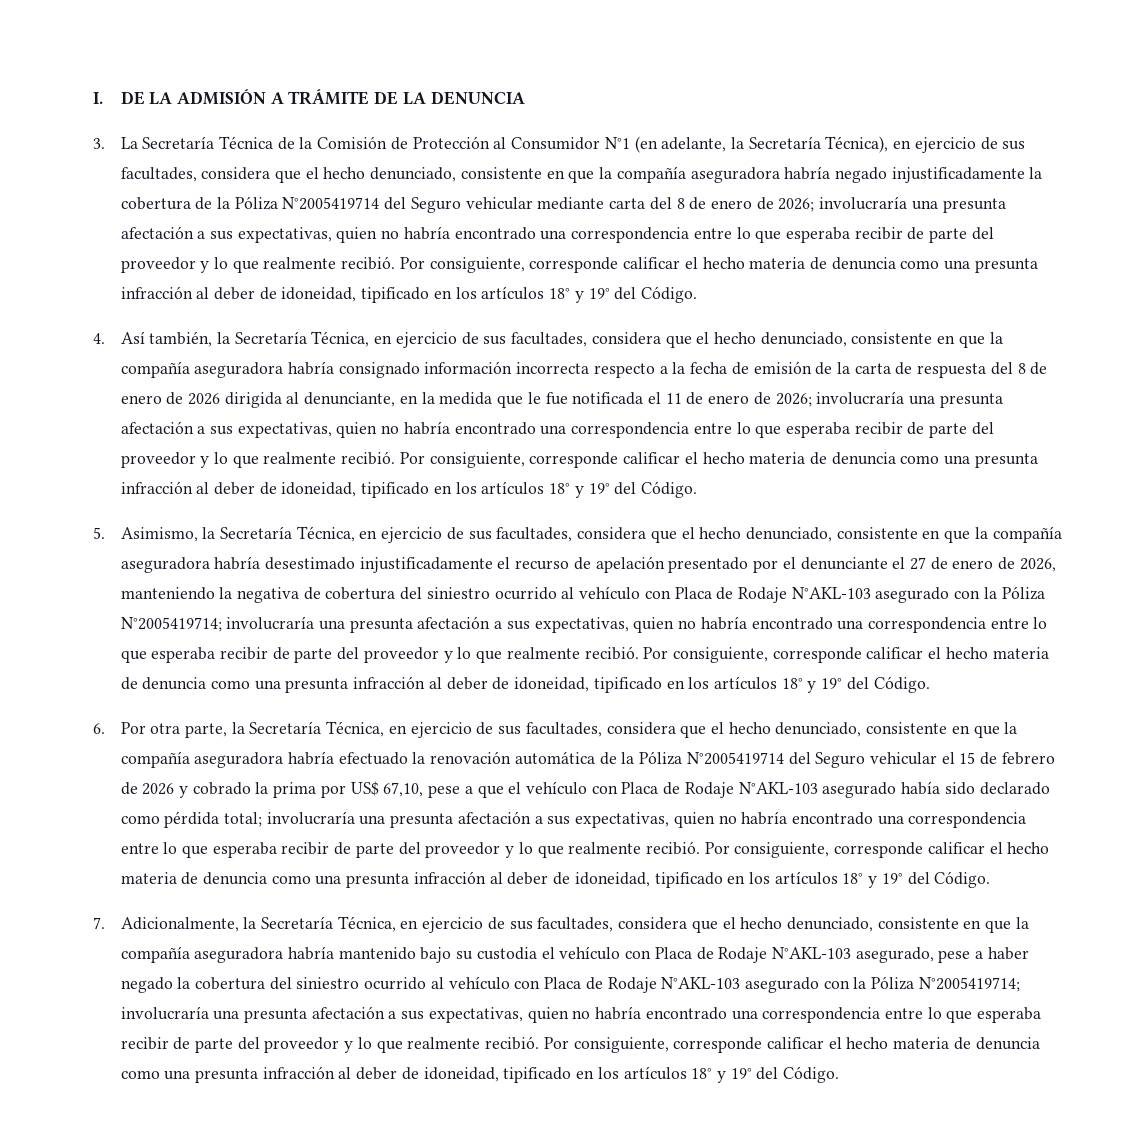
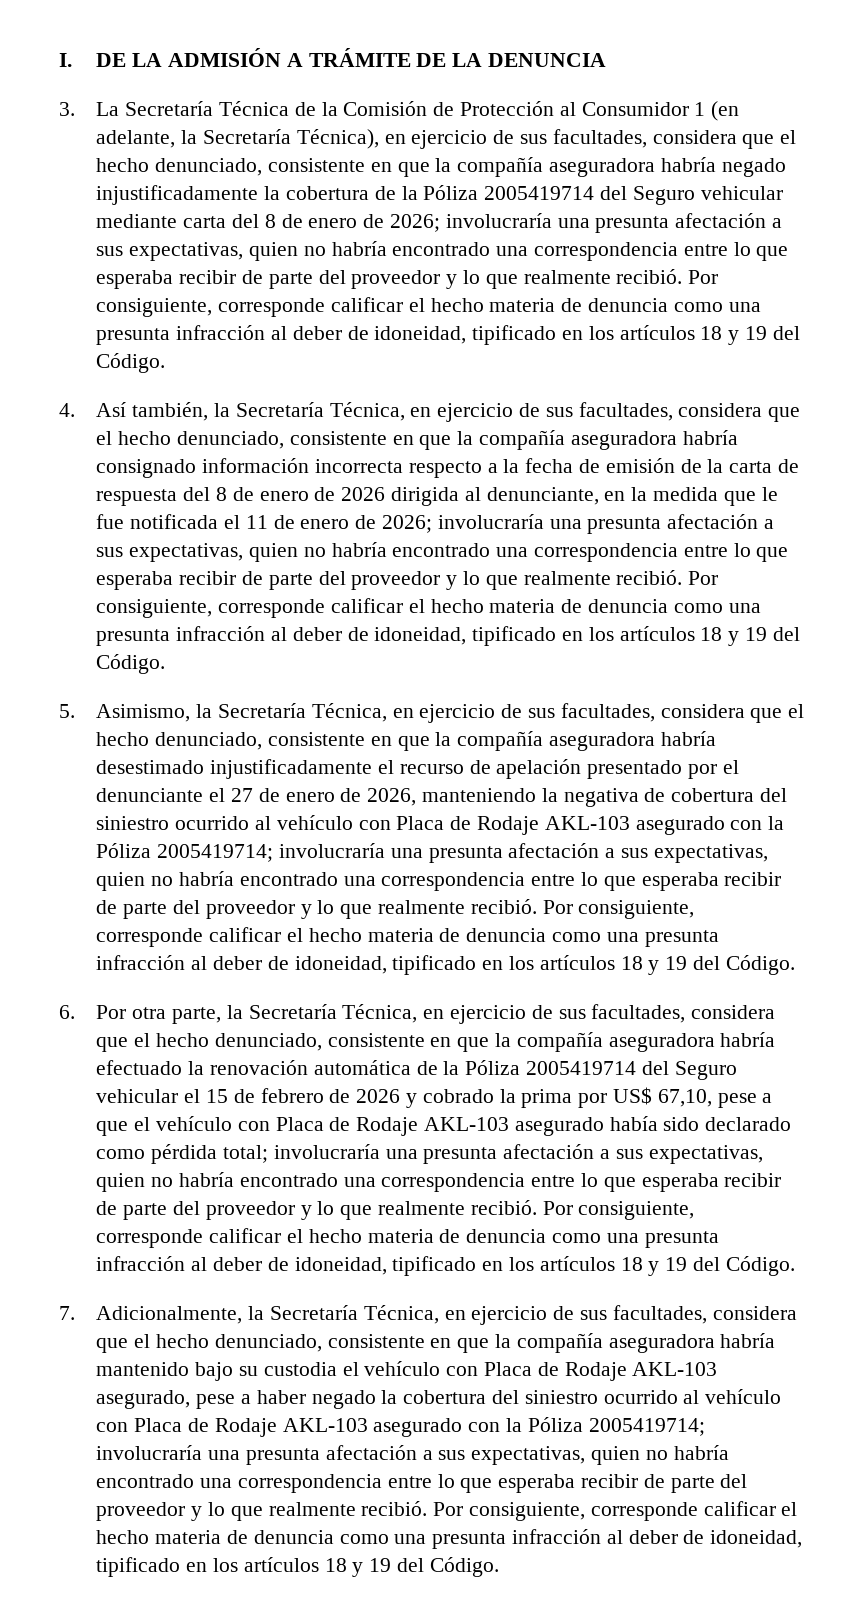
[604,137,630,149] N°1 -> [694,102,706,116] 1
[282,197,380,210] N°2005419714 -> [484,186,595,200] 2005419714
[549,288,610,303] 18° y 19° -> [700,326,768,345] 18 y 19
[549,483,610,498] 18° y 19° -> [700,627,768,646] 18 y 19
[791,586,1045,603] [120,617,222,632] N°AKL-103 asegurado con la Póliza N°2005419714; -> [544,816,785,835] [96,843,274,862] AKL-103 asegurado con la Póliza 2005419714;
[781,678,843,693] 18° y 19° -> [620,956,688,975] 18 y 19
[686,752,784,765] N°2005419714 -> [525,1061,636,1075] 2005419714
[738,782,818,794] N°AKL-103 -> [423,1117,509,1131] AKL-103
[842,873,903,888] 18° y 19° -> [620,1257,688,1276] 18 y 19
[772,947,852,959] N°AKL-103 -> [632,1362,718,1376] AKL-103
[661,976,1020,993] N°AKL-103 asegurado con la Póliza N°2005419714; -> [282,1417,705,1437] AKL-103 asegurado con la Póliza 2005419714;
[691,1068,752,1083] 18° y 19° -> [324,1558,392,1577] 18 y 19

